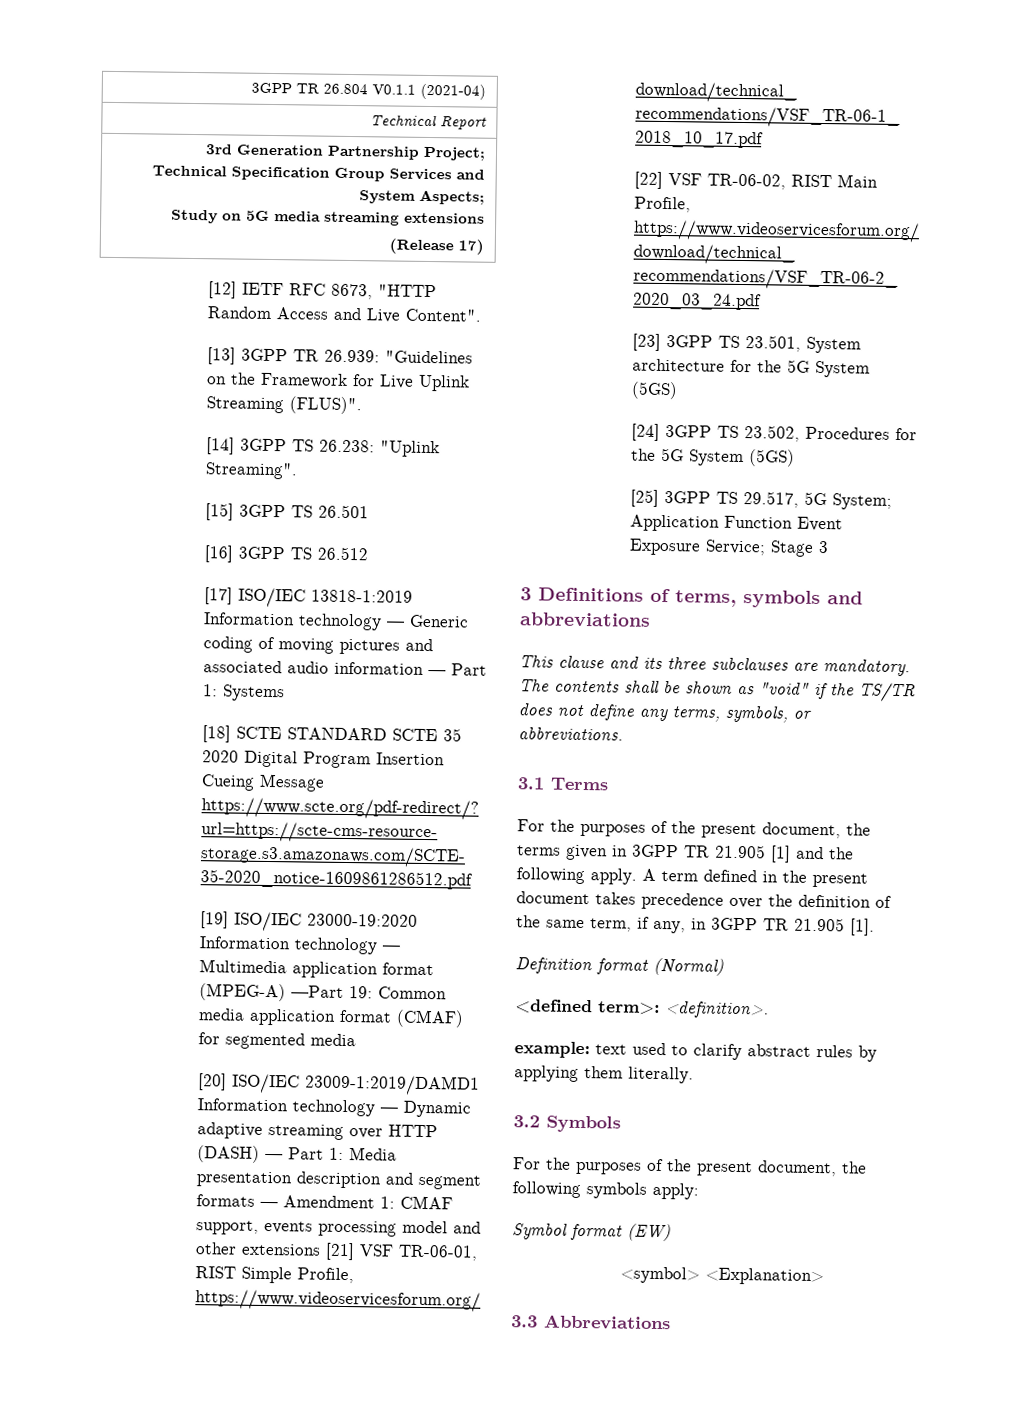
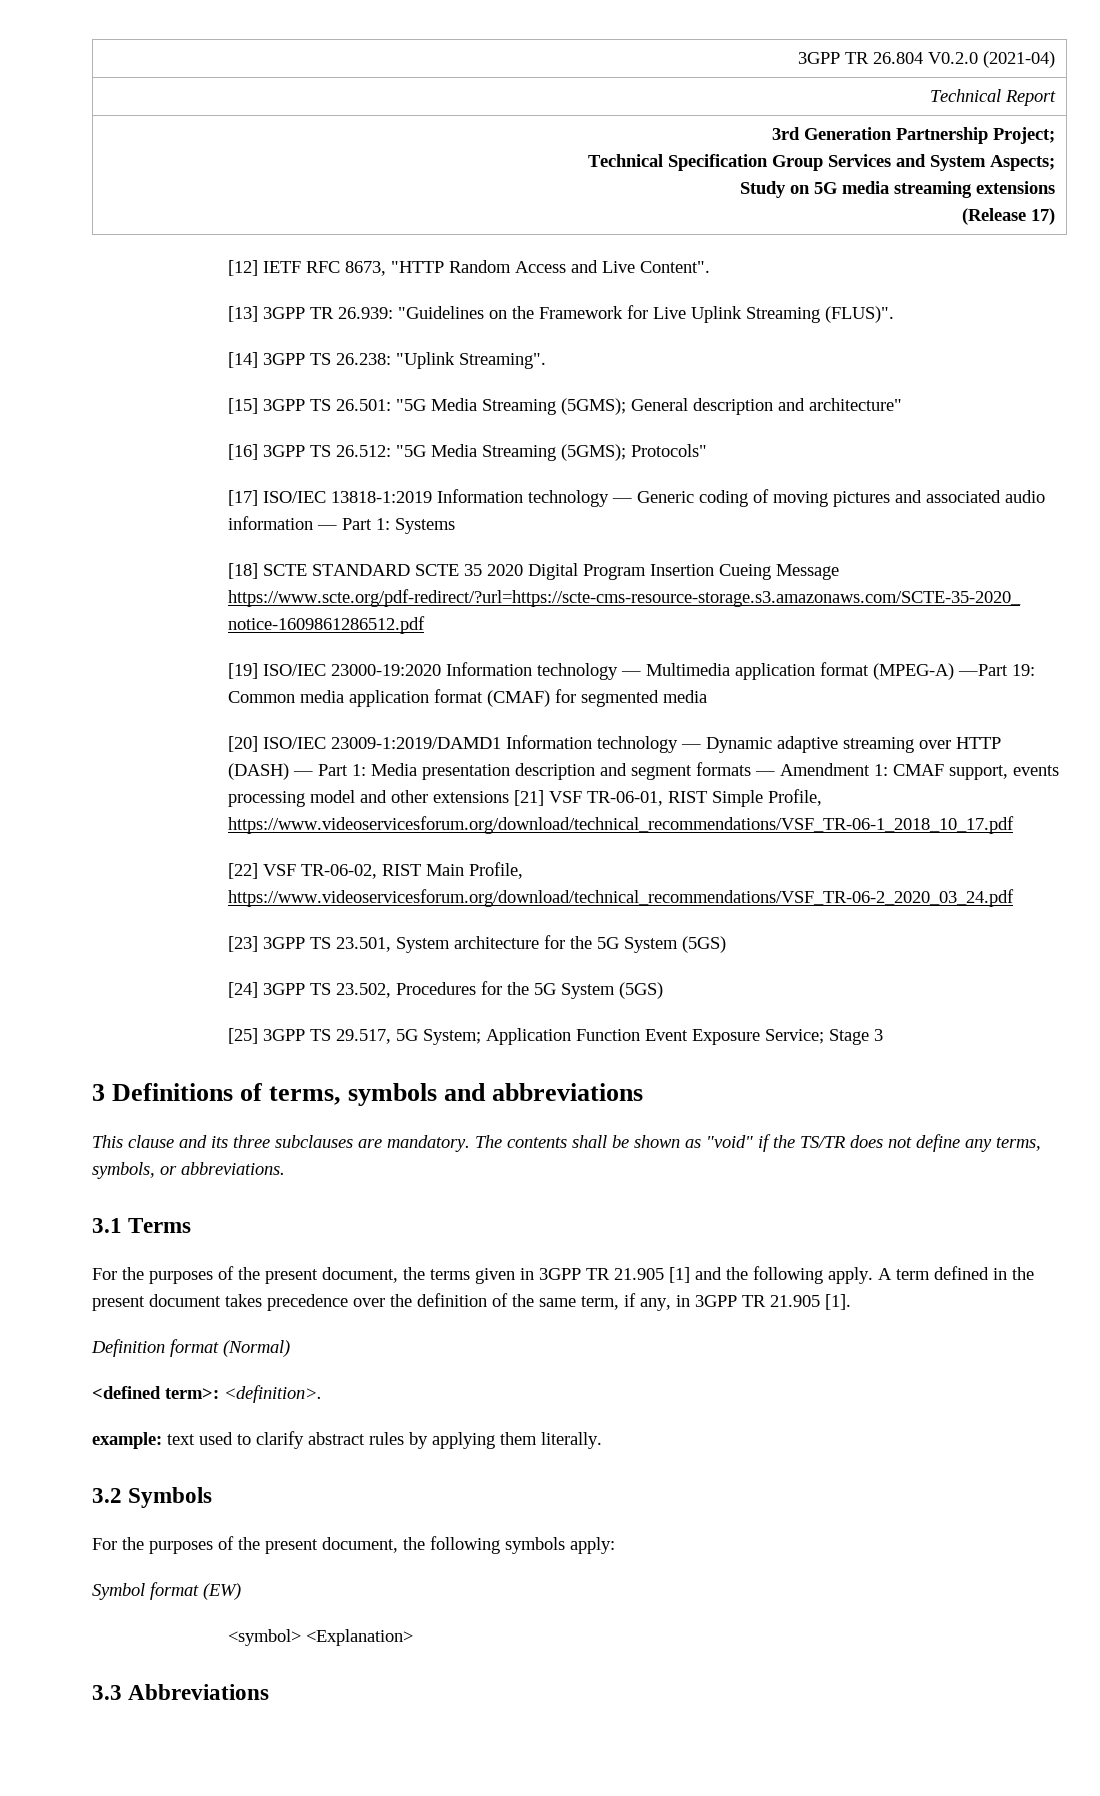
[372,84,417,95] V0.1.1 -> [927,52,978,64] V0.2.0
[317,504,369,519] [203,545,368,563] 26.501 // [16] 3GPP TS 26.512 -> [336,398,903,415] [228,444,708,461] 26.501: "5G Media Streaming (5GMS); General description and architecture" // [16] 3GPP TS 26.512: "5G Media Streaming (5GMS); Protocols"

